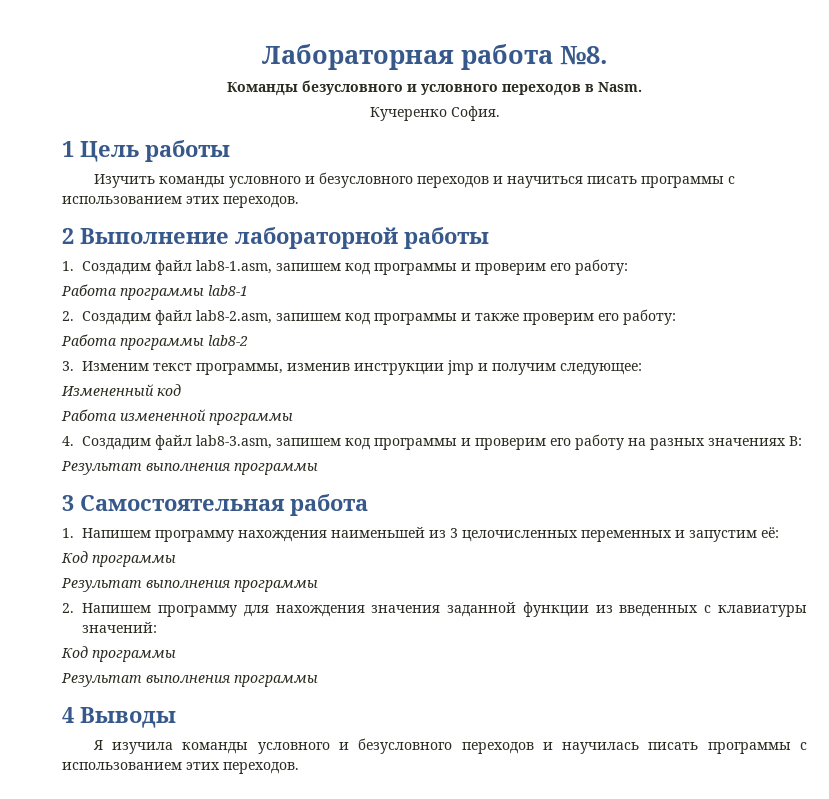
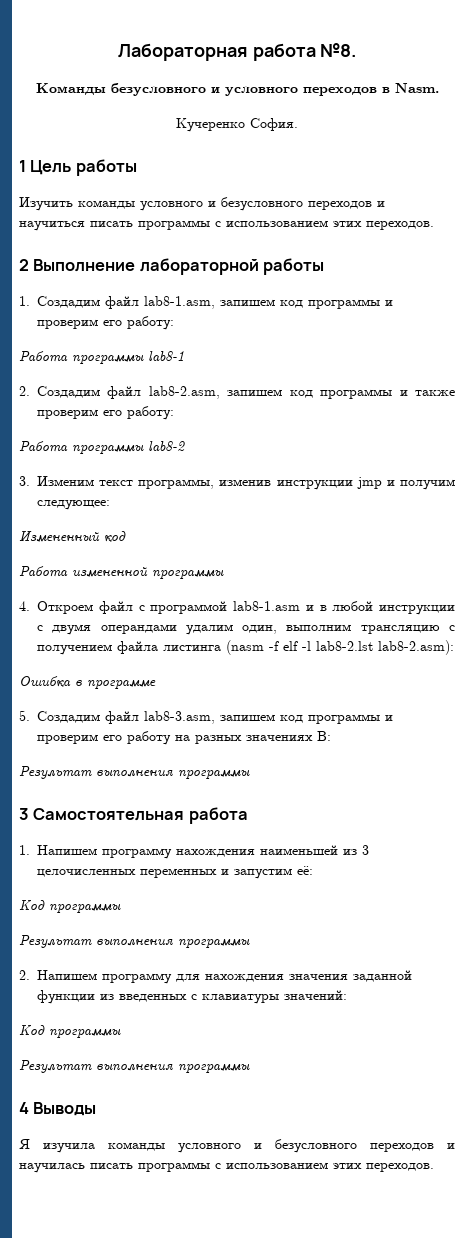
(74, 441) none -> [37,601,455,615] [37,624,455,635] [37,640,454,655] [19,676,156,690] [19,710,30,721] Откроем файл с программой lab8-1.asm и в любой инструкции с двумя операндами удалим один, выполним трансляцию с получением файла листинга (nasm -f elf -l lab8-2.lst lab8-2.asm): // Ошибка в программе // 5.

